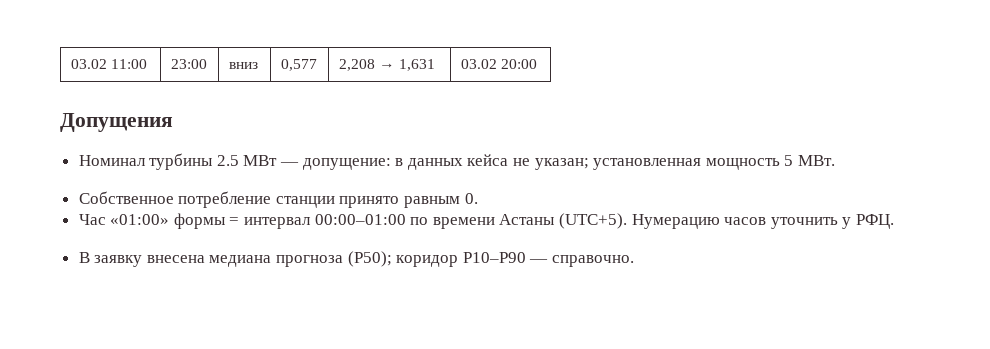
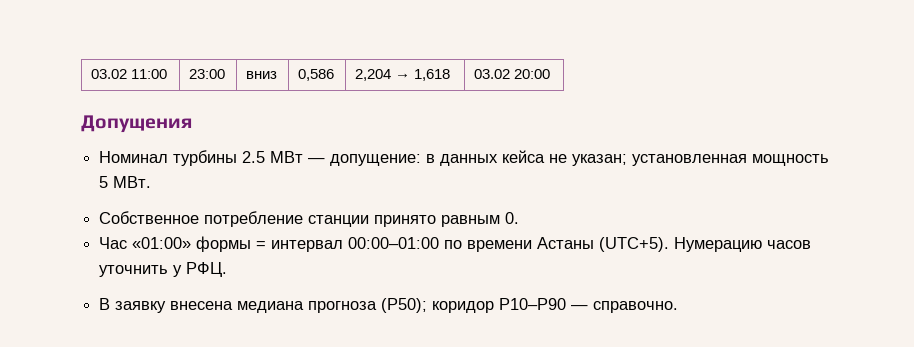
[280,59,317,71] [338,59,436,71] 0,577 | 2,208 → 1,631 -> [298,69,335,81] [355,69,451,81] 0,586 | 2,204 → 1,618

